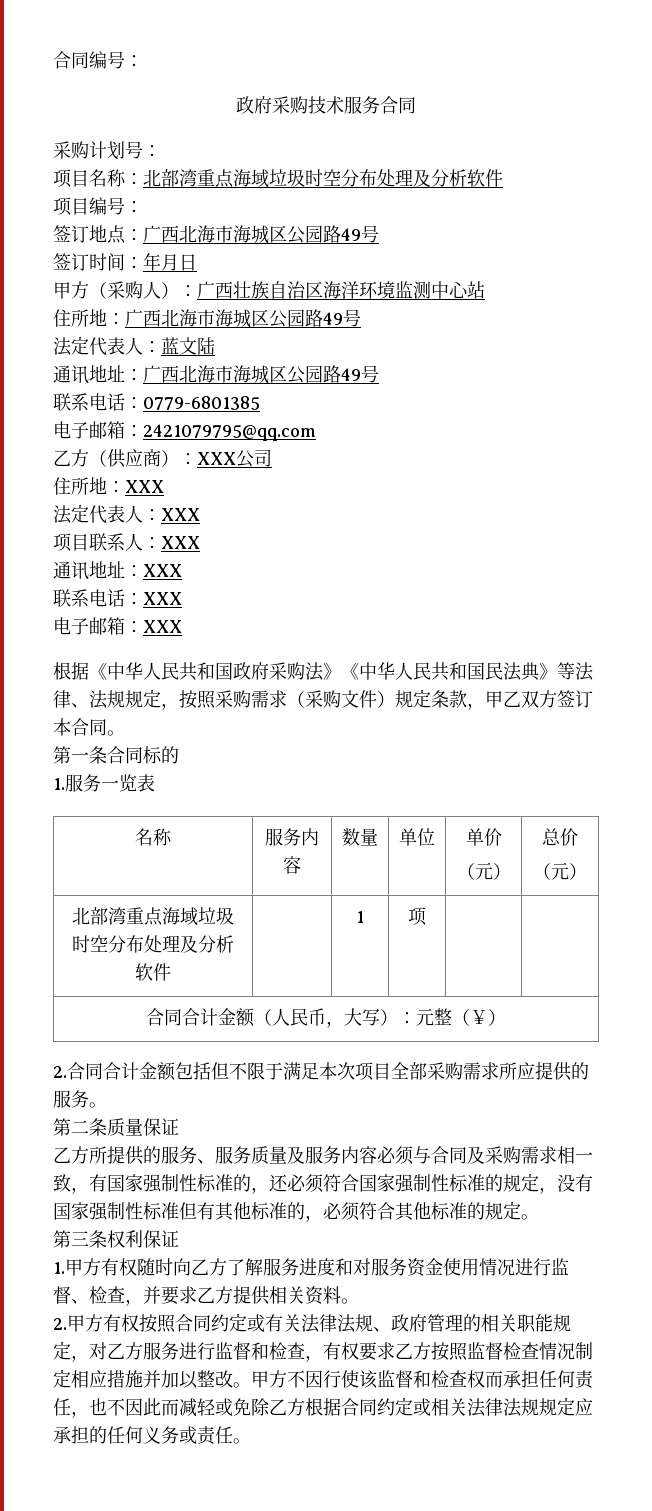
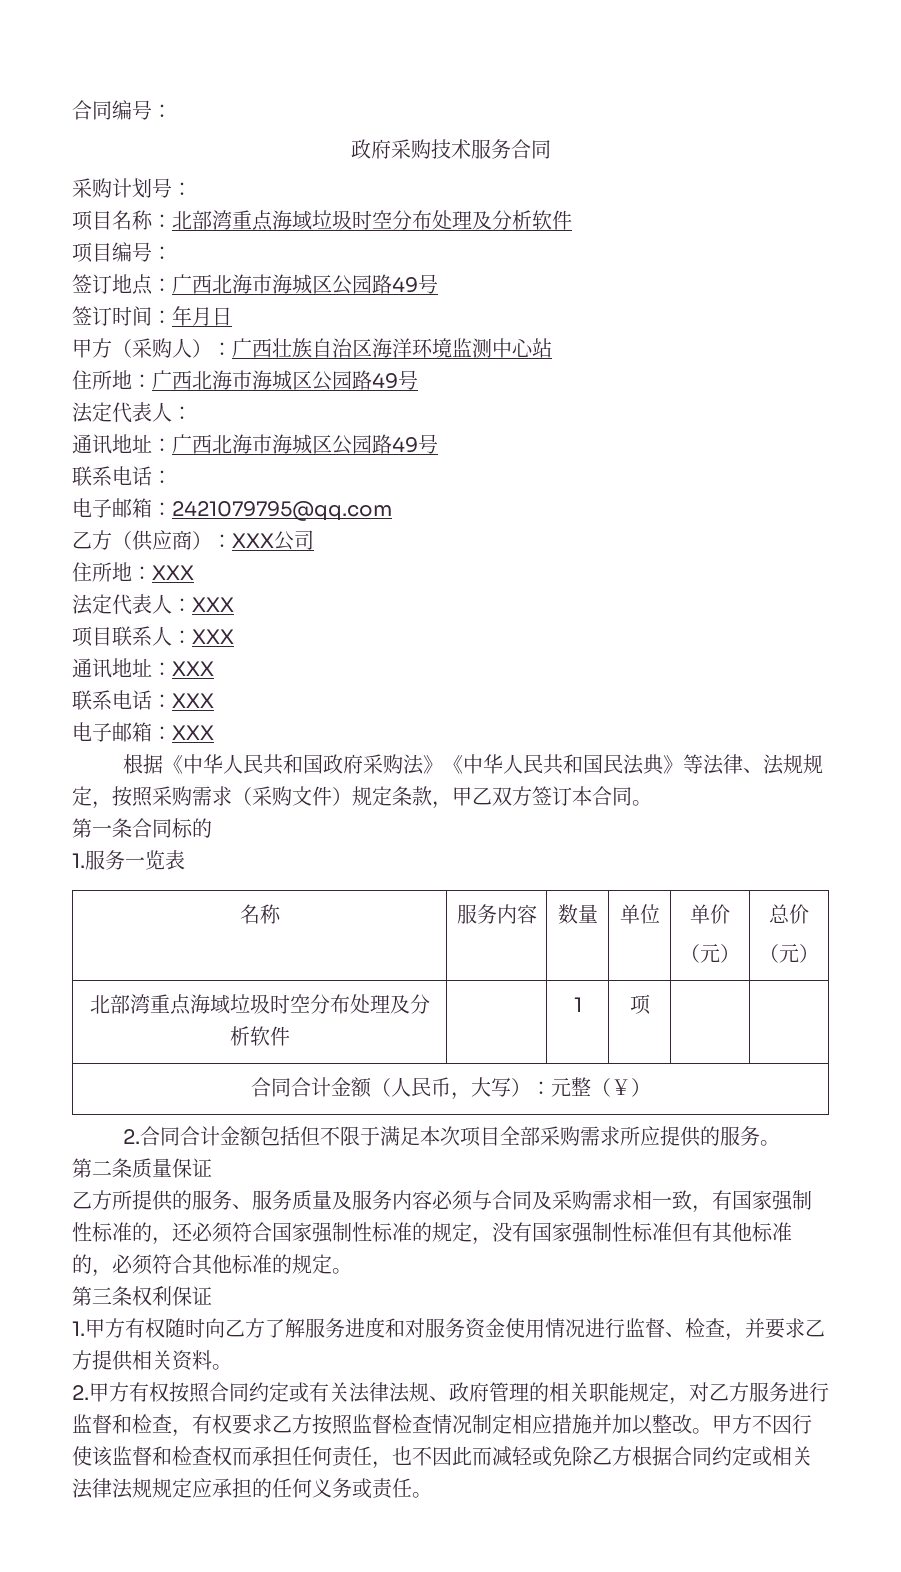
[161,337,215,355] 蓝文陆 -> (192, 413) none
[143,396,260,410] 0779-6801385 -> (172, 477) none

